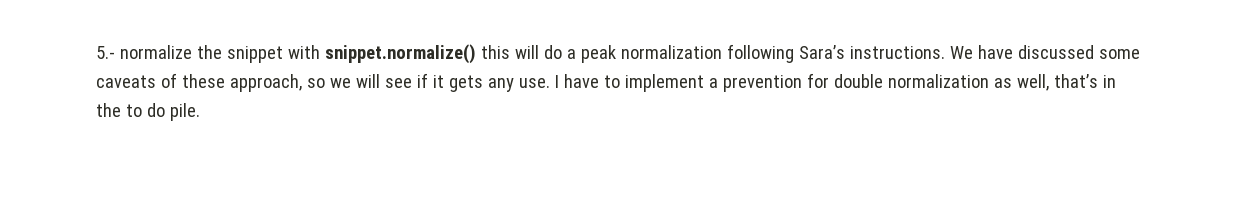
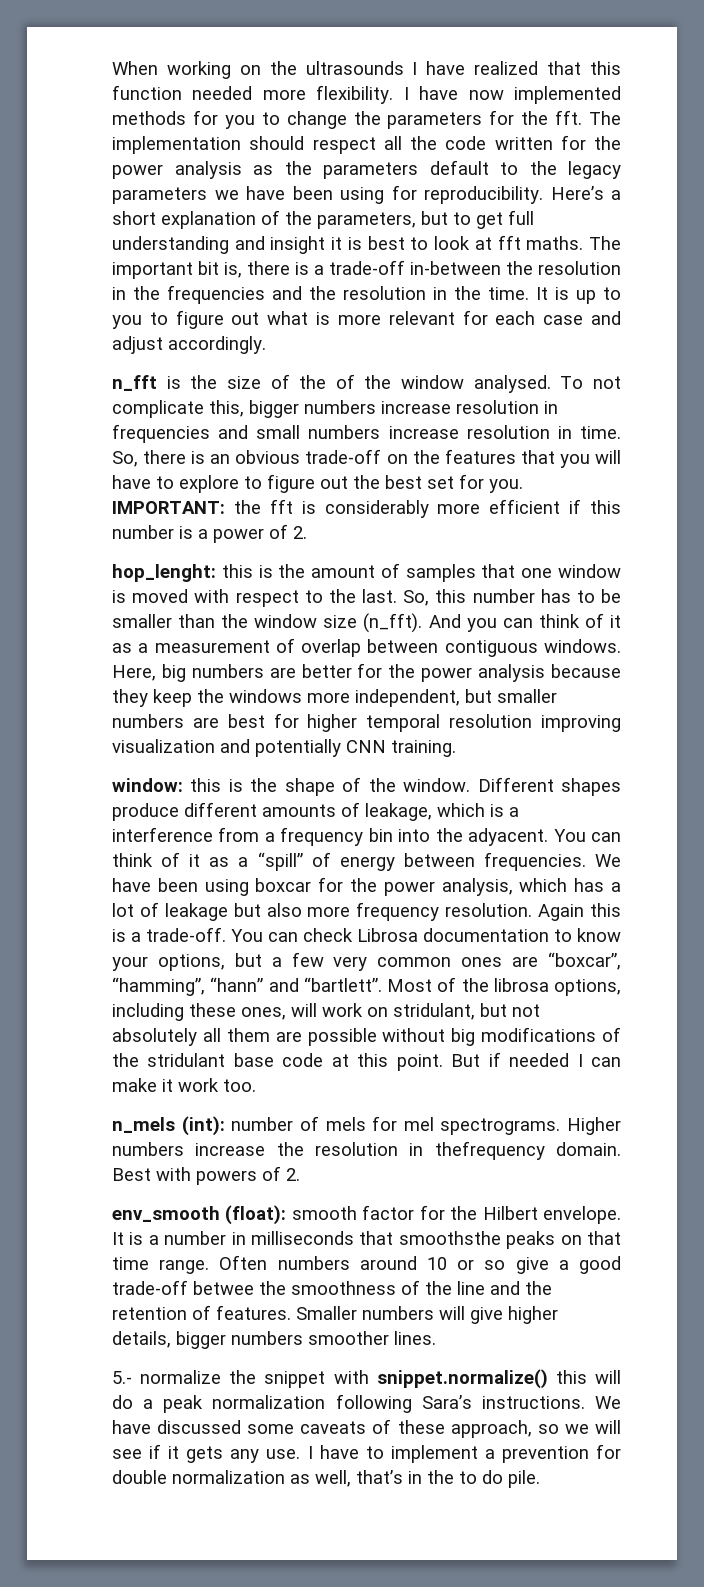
(96, 52) none -> [112,61,622,79] [112,85,621,104] [112,110,621,129] [112,135,621,154] [112,160,621,179] [112,185,621,204] [112,210,534,229] [112,235,622,254] [112,260,621,279] [112,285,621,304] [112,310,621,329] [112,336,266,354] [112,374,621,393] [112,400,558,418] [112,424,622,443] [112,449,621,468] [112,474,523,493] [112,499,621,518] [112,524,307,543] [112,563,621,582] [112,589,622,607] [112,613,621,633] [112,638,621,657] [112,663,622,682] [112,689,557,707] [112,713,621,732] [112,739,456,757] [112,777,621,796] [112,802,519,821] [112,827,622,846] [112,852,621,871] [112,877,621,896] [112,902,621,921] [112,927,621,942] [112,952,621,971] [112,977,621,996] [112,1003,540,1021] [112,1027,621,1046] [112,1052,621,1071] [112,1078,256,1092] [112,1116,621,1136] [112,1141,621,1160] [112,1166,300,1185] [112,1205,621,1225] [112,1231,621,1249] [112,1255,621,1274] [112,1280,552,1295] [112,1305,558,1324] [112,1331,436,1349] When working on the ultrasounds I have realized that this function needed more flexibility. I have now implemented methods for you to change the parameters for the fft. The implementation should respect all the code written for the power analysis as the parameters default to the legacy parameters we have been using for reproducibility. Here’s a short explanation of the parameters, but to get full understanding and insight it is best to look at fft maths. The important bit is, there is a trade-off in-between the resolution in the frequencies and the resolution in the time. It is up to you to figure out what is more relevant for each case and adjust accordingly. // n_fft is the size of the of the window analysed. To not complicate this, bigger numbers increase resolution in frequencies and small numbers increase resolution in time. So, there is an obvious trade-off on the features that you will have to explore to figure out the best set for you. IMPORTANT: the fft is considerably more efficient if this number is a power of 2. // hop_lenght: this is the amount of samples that one window is moved with respect to the last. So, this number has to be smaller than the window size (n_fft). And you can think of it as a measurement of overlap between contiguous windows. Here, big numbers are better for the power analysis because they keep the windows more independent, but smaller numbers are best for higher temporal resolution improving visualization and potentially CNN training. // window: this is the shape of the window. Different shapes produce different amounts of leakage, which is a interference from a frequency bin into the adyacent. You can think of it as a “spill” of energy between frequencies. We have been using boxcar for the power analysis, which has a lot of leakage but also more frequency resolution. Again this is a trade-off. You can check Librosa documentation to know your options, but a few very common ones are “boxcar”, “hamming”, “hann” and “bartlett”. Most of the librosa options, including these ones, will work on stridulant, but not absolutely all them are possible without big modifications of the stridulant base code at this point. But if needed I can make it work too. // n_mels (int): number of mels for mel spectrograms. Higher numbers increase the resolution in thefrequency domain. Best with powers of 2. // env_smooth (float): smooth factor for the Hilbert envelope. It is a number in milliseconds that smoothsthe peaks on that time range. Often numbers around 10 or so give a good trade-off betwee the smoothness of the line and the retention of features. Smaller numbers will give higher details, bigger numbers smoother lines. //

